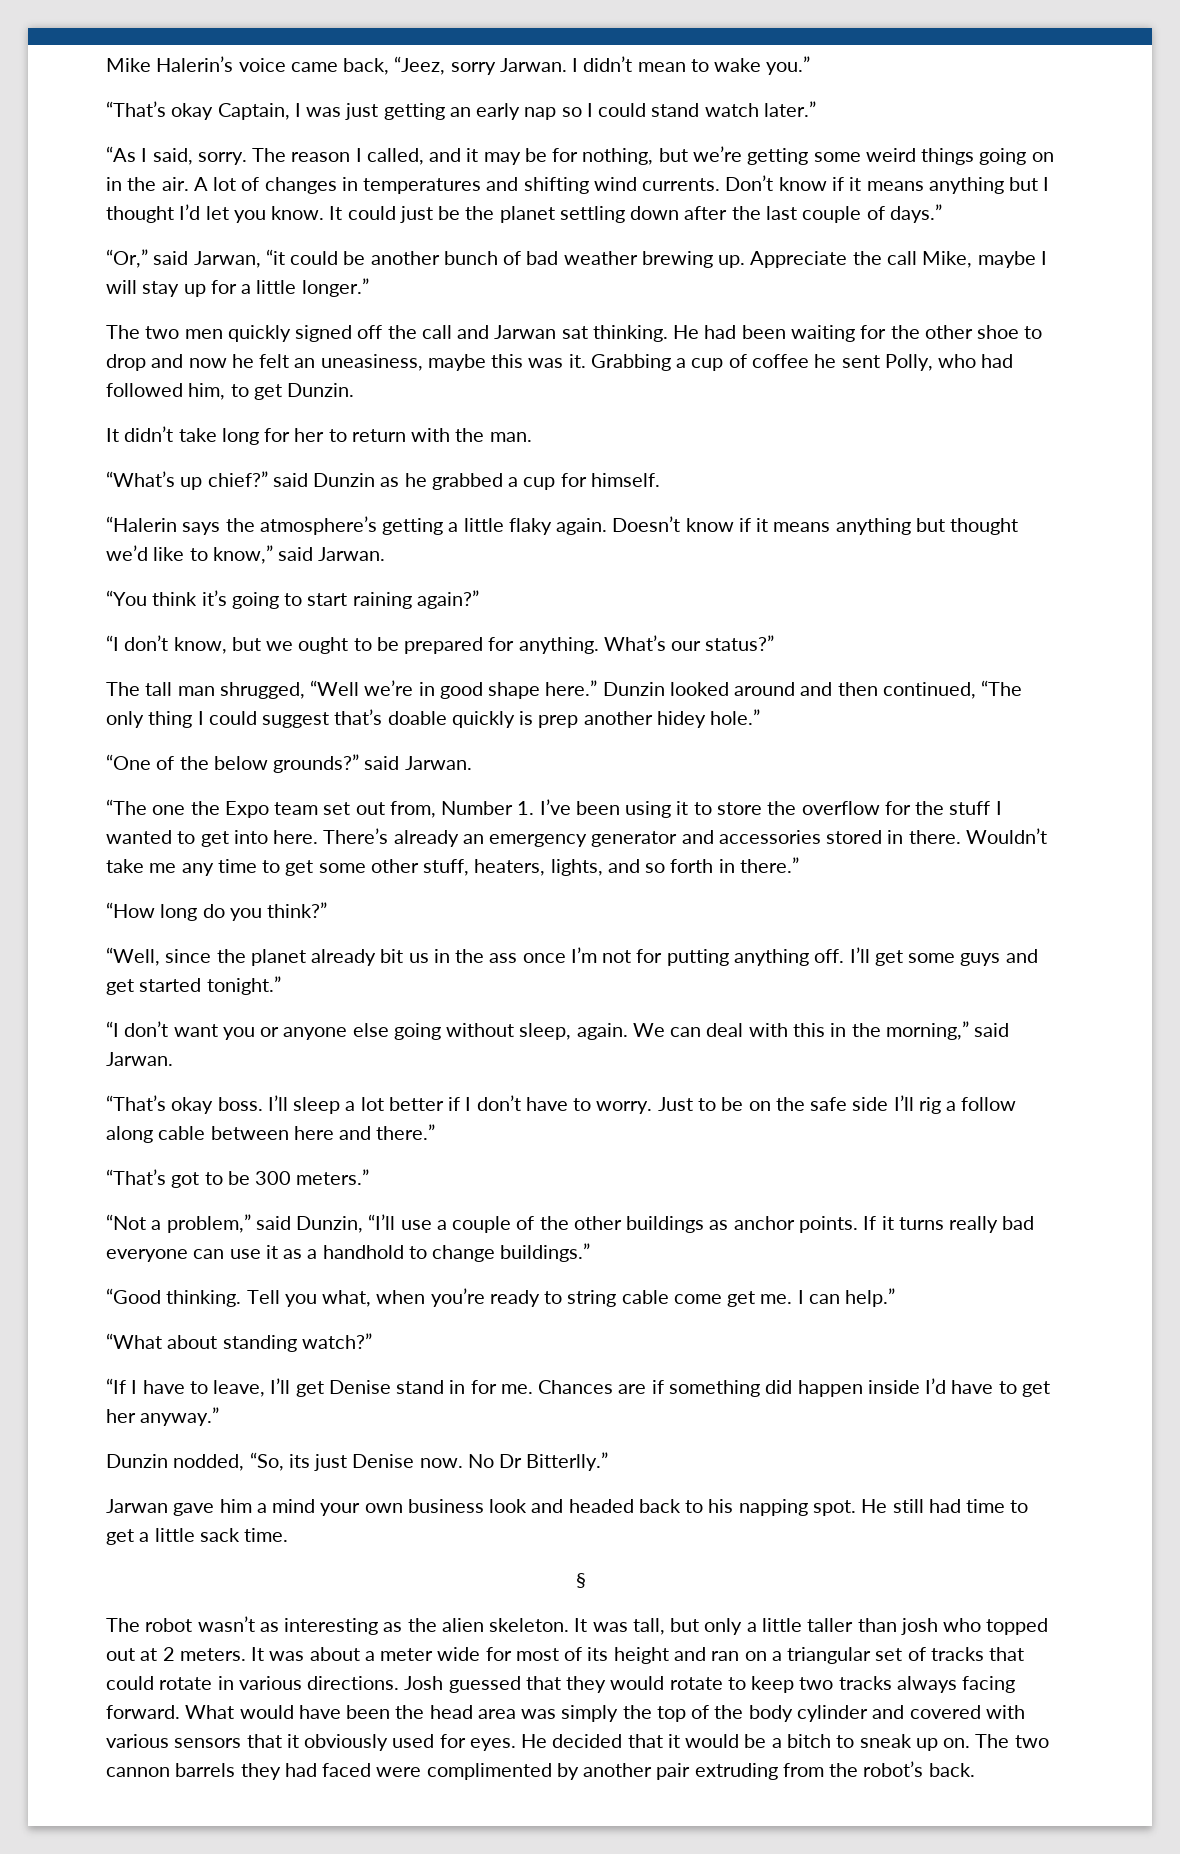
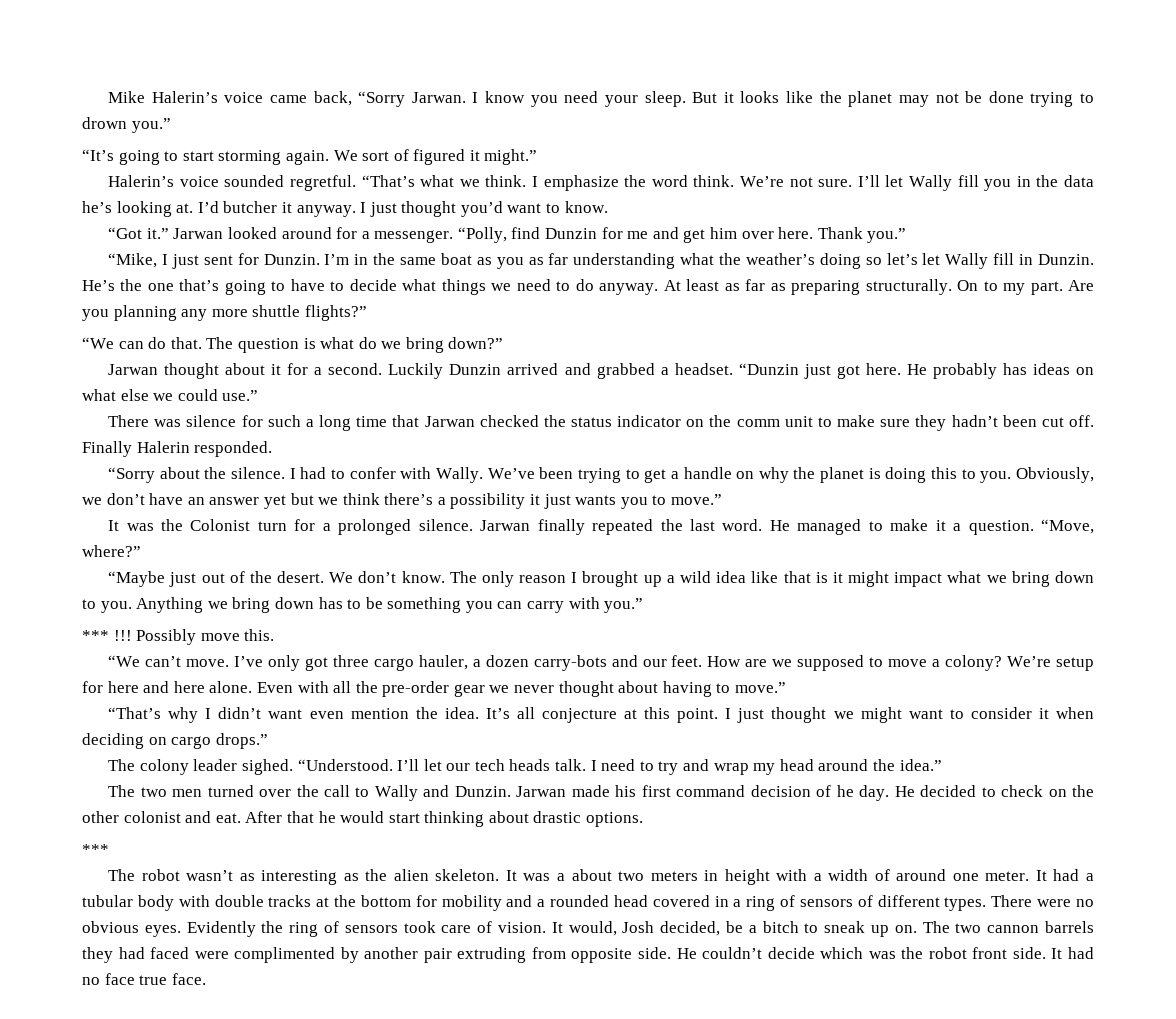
[394,56,811,75] [106,101,816,120] [106,146,1054,165] [106,175,1050,194] [106,204,942,223] [106,249,1047,268] [106,278,369,297] [106,325,1043,342] [106,354,1014,371] [106,383,355,400] [106,426,532,445] [106,471,660,490] [106,516,1019,535] [106,545,386,564] [106,590,479,609] [106,635,775,654] [106,680,1023,699] [106,709,761,728] [106,754,472,773] [106,799,1002,818] [106,828,1047,847] [106,857,799,876] [106,902,328,921] [106,947,1038,966] [106,976,281,995] [106,1021,1010,1040] [106,1052,173,1066] [106,1095,1017,1114] [106,1124,436,1143] [106,1169,370,1188] [106,1214,1035,1233] [106,1243,591,1262] [106,1288,896,1307] [106,1333,372,1352] [106,1378,1050,1397] [106,1407,220,1426] [106,1452,609,1471] [106,1499,1029,1516] [106,1528,289,1545] [575,1573,586,1588] “Jeez, sorry Jarwan. I didn’t mean to wake you.” // “That’s okay Captain, I was just getting an early nap so I could stand watch later.” // “As I said, sorry. The reason I called, and it may be for nothing, but we’re getting some weird things going on in the air. A lot of changes in temperatures and shifting wind currents. Don’t know if it means anything but I thought I’d let you know. It could just be the planet settling down after the last couple of days.” // “Or,” said Jarwan, “it could be another bunch of bad weather brewing up. Appreciate the call Mike, maybe I will stay up for a little longer.” // The two men quickly signed off the call and Jarwan sat thinking. He had been waiting for the other shoe to drop and now he felt an uneasiness, maybe this was it. Grabbing a cup of coffee he sent Polly, who had followed him, to get Dunzin. // It didn’t take long for her to return with the man. // “What’s up chief?” said Dunzin as he grabbed a cup for himself. // “Halerin says the atmosphere’s getting a little flaky again. Doesn’t know if it means anything but thought we’d like to know,” said Jarwan. // “You think it’s going to start raining again?” // “I don’t know, but we ought to be prepared for anything. What’s our status?” // The tall man shrugged, “Well we’re in good shape here.” Dunzin looked around and then continued, “The only thing I could suggest that’s doable quickly is prep another hidey hole.” // “One of the below grounds?” said Jarwan. // “The one the Expo team set out from, Number 1. I’ve been using it to store the overflow for the stuff I wanted to get into here. There’s already an emergency generator and accessories stored in there. Wouldn’t take me any time to get some other stuff, heaters, lights, and so forth in there.” // “How long do you think?” // “Well, since the planet already bit us in the ass once I’m not for putting anything off. I’ll get some guys and get started tonight.” // “I don’t want you or anyone else going without sleep, again. We can deal with this in the morning,” said Jarwan. // “That’s okay boss. I’ll sleep a lot better if I don’t have to worry. Just to be on the safe side I’ll rig a follow along cable between here and there.” // “That’s got to be 300 meters.” // “Not a problem,” said Dunzin, “I’ll use a couple of the other buildings as anchor points. If it turns really bad everyone can use it as a handhold to change buildings.” // “Good thinking. Tell you what, when you’re ready to string cable come get me. I can help.” // “What about standing watch?” // “If I have to leave, I’ll get Denise stand in for me. Chances are if something did happen inside I’d have to get her anyway.” // Dunzin nodded, “So, its just Denise now. No Dr Bitterlly.” // Jarwan gave him a mind your own business look and headed back to his napping spot. He still had time to get a little sack time. // § -> [358,91,1095,107] [82,117,171,133] [82,149,538,165] [108,175,1094,191] [82,201,608,217] [108,227,907,243] [108,253,1094,269] [82,279,1095,295] [82,305,367,321] [82,337,504,353] [108,363,1094,379] [82,389,259,401] [108,415,1095,431] [82,441,273,457] [108,467,1095,483] [82,493,723,509] [108,519,1095,535] [82,545,141,557] [108,571,1094,587] [82,597,644,613] [82,629,275,645] [108,655,1095,671] [82,681,787,697] [108,707,1095,723] [82,733,268,749] [108,759,942,775] [108,785,1094,801] [82,811,644,827] [82,844,109,855] “Sorry Jarwan. I know you need your sleep. But it looks like the planet may not be done trying to drown you.” // “It’s going to start storming again. We sort of figured it might.” // Halerin’s voice sounded regretful. “That’s what we think. I emphasize the word think. We’re not sure. I’ll let Wally fill you in the data he’s looking at. I’d butcher it anyway. I just thought you’d want to know. // “Got it.” Jarwan looked around for a messenger. “Polly, find Dunzin for me and get him over here. Thank you.” // “Mike, I just sent for Dunzin. I’m in the same boat as you as far understanding what the weather’s doing so let’s let Wally fill in Dunzin. He’s the one that’s going to have to decide what things we need to do anyway. At least as far as preparing structurally. On to my part. Are you planning any more shuttle flights?” // “We can do that. The question is what do we bring down?” // Jarwan thought about it for a second. Luckily Dunzin arrived and grabbed a headset. “Dunzin just got here. He probably has ideas on what else we could use.” // There was silence for such a long time that Jarwan checked the status indicator on the comm unit to make sure they hadn’t been cut off. Finally Halerin responded. // “Sorry about the silence. I had to confer with Wally. We’ve been trying to get a handle on why the planet is doing this to you. Obviously, we don’t have an answer yet but we think there’s a possibility it just wants you to move.” // It was the Colonist turn for a prolonged silence. Jarwan finally repeated the last word. He managed to make it a question. “Move, where?” // “Maybe just out of the desert. We don’t know. The only reason I brought up a wild idea like that is it might impact what we bring down to you. Anything we bring down has to be something you can carry with you.” // *** !!! Possibly move this. // “We can’t move. I’ve only got three cargo hauler, a dozen carry-bots and our feet. How are we supposed to move a colony? We’re setup for here and here alone. Even with all the pre-order gear we never thought about having to move.” // “That’s why I didn’t want even mention the idea. It’s all conjecture at this point. I just thought we might want to consider it when deciding on cargo drops.” // The colony leader sighed. “Understood. I’ll let our tech heads talk. I need to try and wrap my head around the idea.” // The two men turned over the call to Wally and Dunzin. Jarwan made his first command decision of he day. He decided to check on the other colonist and eat. After that he would start thinking about drastic options. // ***
[632,1618,1049,1635] [106,1647,1025,1664] [106,1676,1016,1693] [106,1705,1025,1722] [106,1734,740,1751] tall, but only a little taller than josh who topped out at 2 meters. It was about a meter wide for most of its height and ran on a triangular set of tracks that could rotate in various directions. Josh guessed that they would rotate to keep two tracks always facing forward. What would have been the head area was simply the top of the body cylinder and covered with various sensors that it obviously used for eyes. He decided that it would -> [556,869,1094,885] [82,895,1095,911] [82,921,721,937] a about two meters in height with a width of around one meter. It had a tubular body with double tracks at the bottom for mobility and a rounded head covered in a ring of sensors of different types. There were no obvious eyes. Evidently the ring of sensors took care of vision. It would, Josh decided,
[829,1761,975,1777] the robot’s back. -> [571,947,1094,963] [82,973,206,985] opposite side. He couldn’t decide which was the robot front side. It had no face true face.

